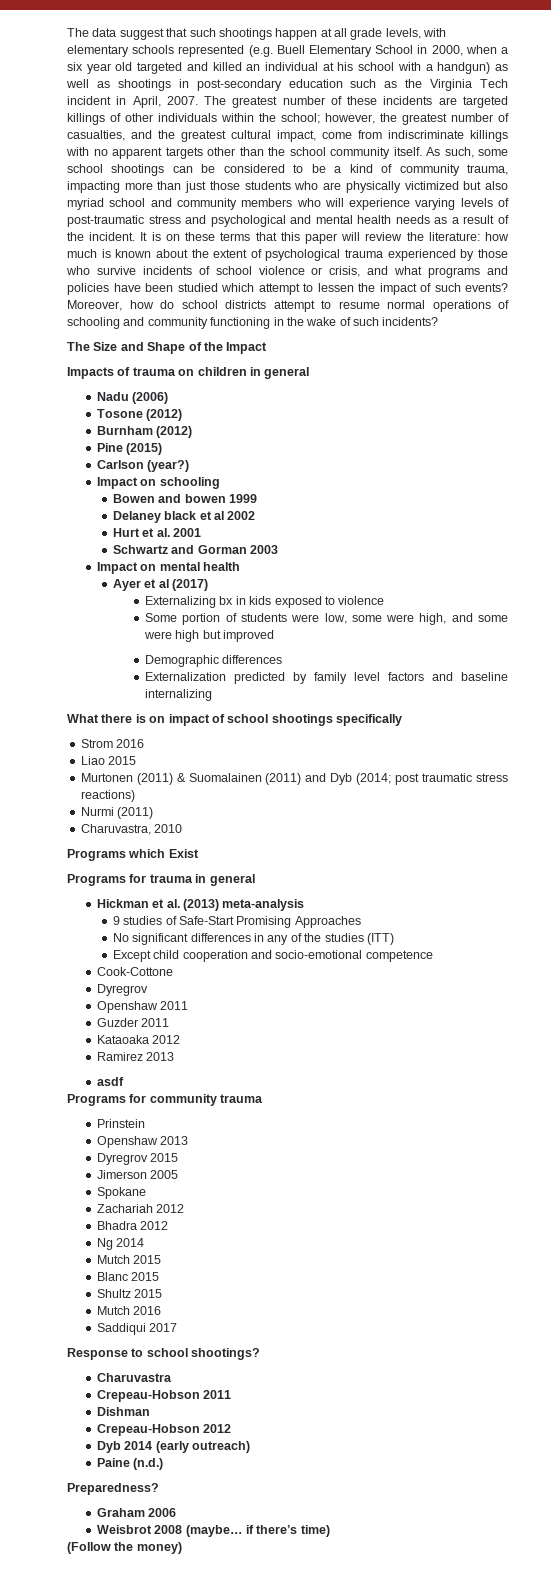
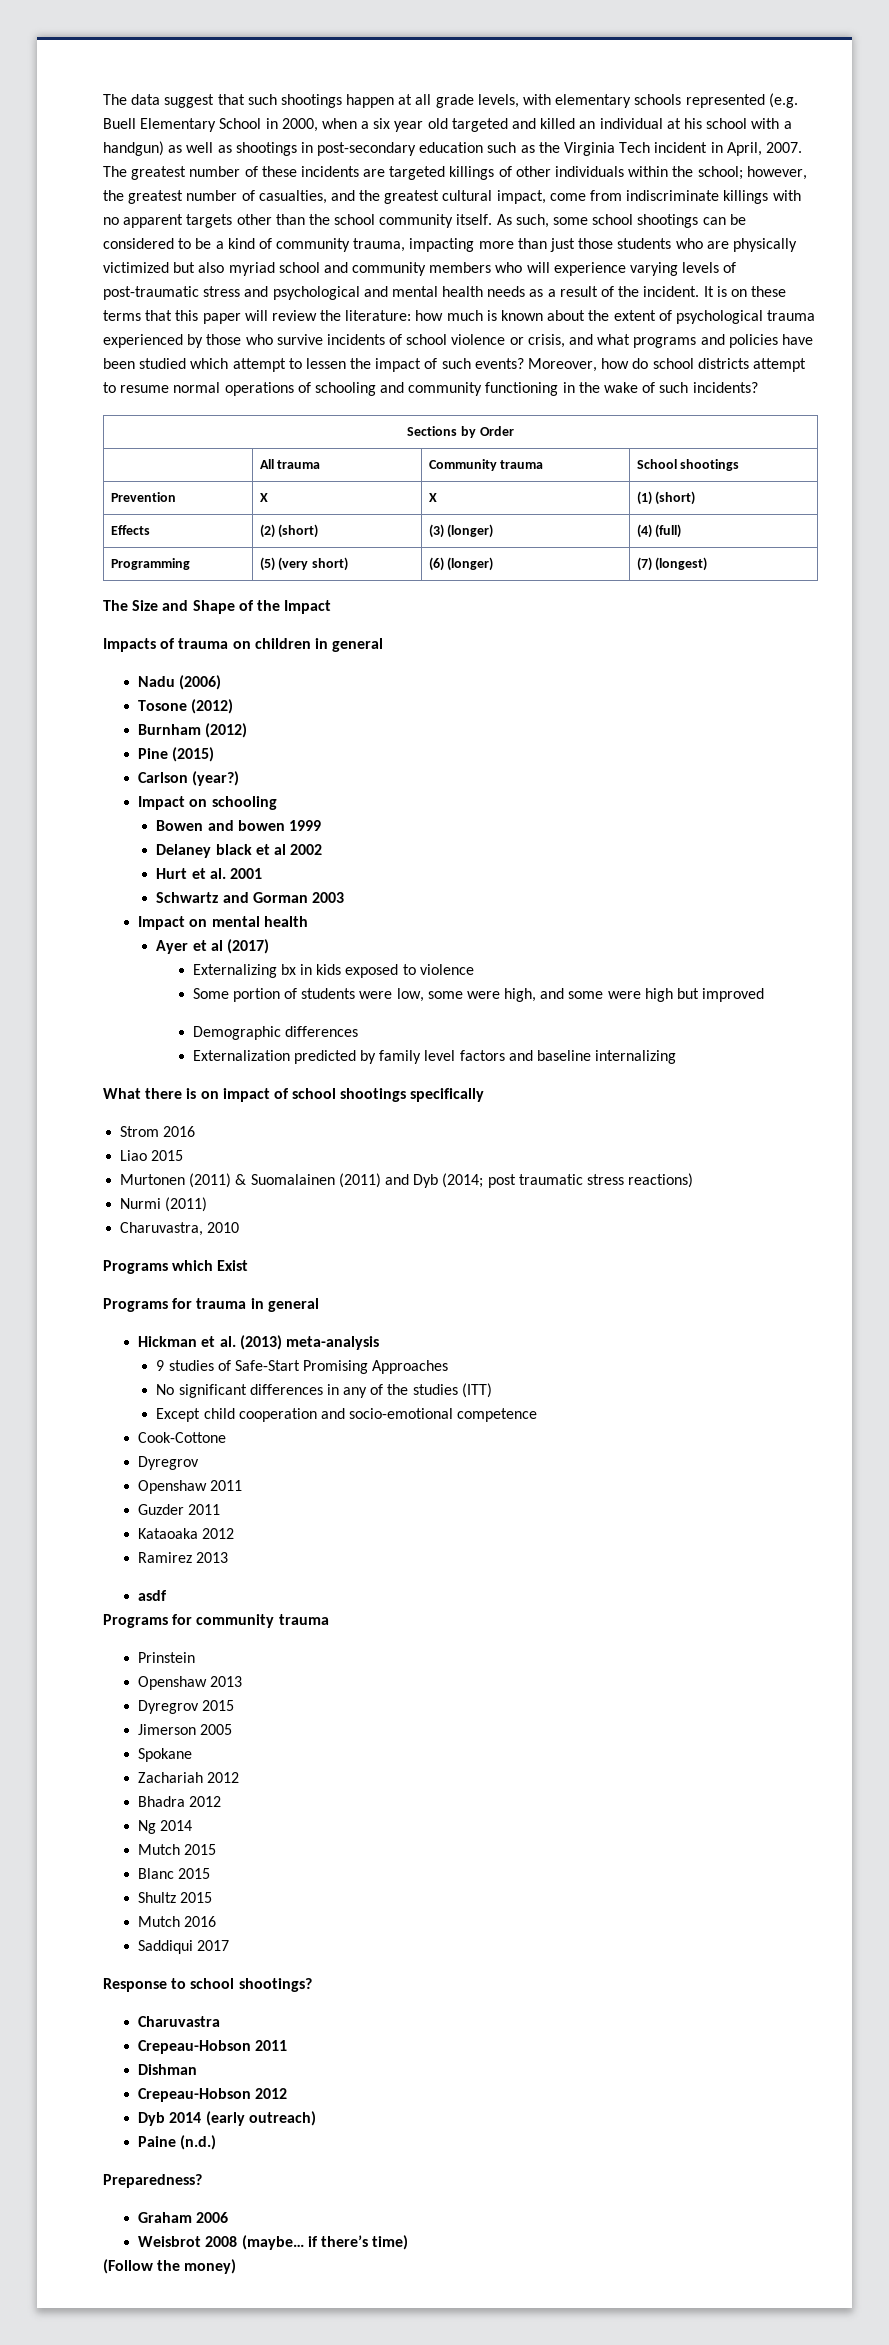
(439, 321) none -> [407,426,514,438] [259,459,321,469] [428,459,544,471] [636,459,740,471] [110,492,176,502] [259,493,268,502] [428,493,437,502] [636,491,696,505] [110,525,150,535] [259,524,319,538] [428,524,494,538] [636,524,682,538] [110,558,190,570] [259,557,349,571] [428,557,494,571] [636,557,708,571] // Sections by Order // | All trauma | Community trauma | School shootings // Prevention | X | X | (1) (short) // Effects | (2) (short) | (3) (longer) | (4) (full) // Programming | (5) (very short) | (6) (longer) | (7) (longest)

